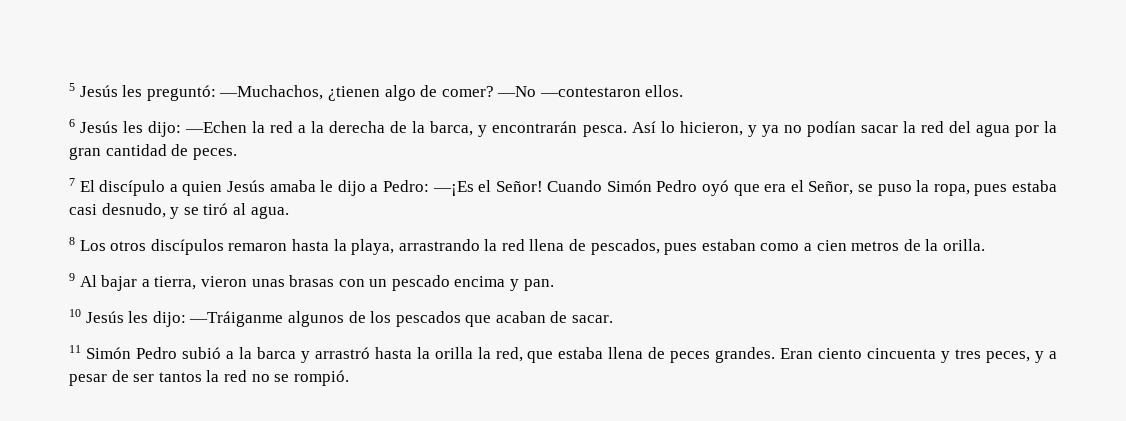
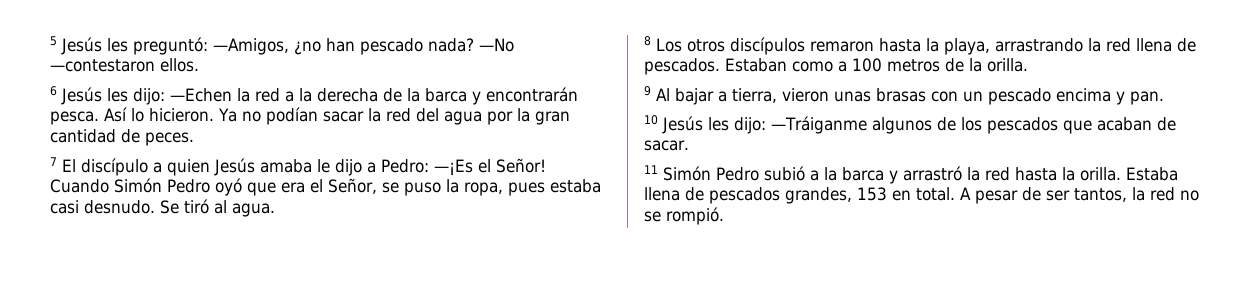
[219,85,494,101] ―Muchachos, ¿tienen algo de comer? -> [213,38,474,55] —Amigos, ¿no han pescado nada?
[430,121,474,136] barca, -> [425,88,467,102] barca
[679,121,779,137] hicieron, y ya -> [149,108,237,122] hicieron. Ya
[101,203,199,219] desnudo, y se -> [84,200,179,214] desnudo. Se
[590,239,756,255] pescados, pues estaban -> [644,58,787,75] pescados. Estaban
[816,240,847,251] cien -> [852,58,882,72] 100
[374,347,1057,363] hasta la orilla la red, que estaba llena de peces grandes. Eran ciento cincuenta y tres peces, y a -> [967,167,1178,181] [644,187,971,204] la red hasta la orilla. Estaba llena de pescados grandes, 153 en total. A
[158,372,202,382] tantos -> [1074,188,1127,202] tantos,

